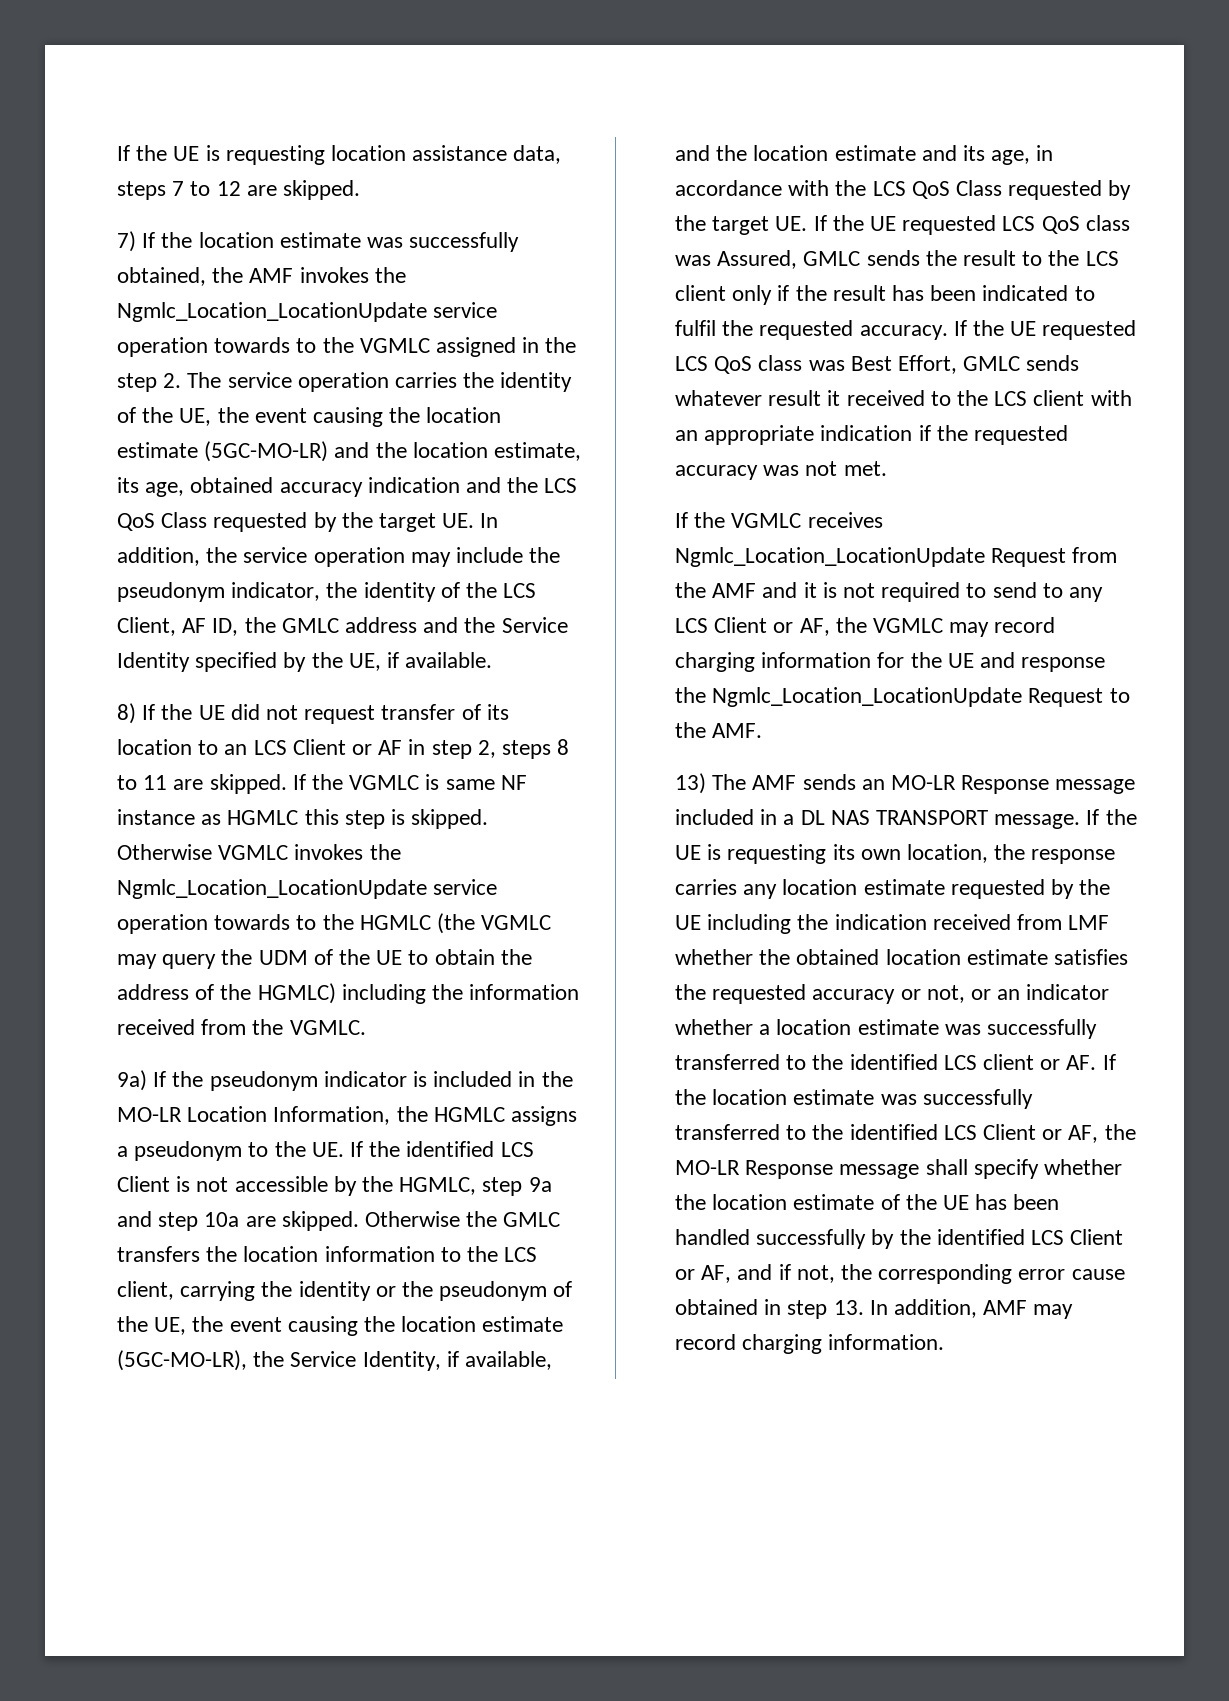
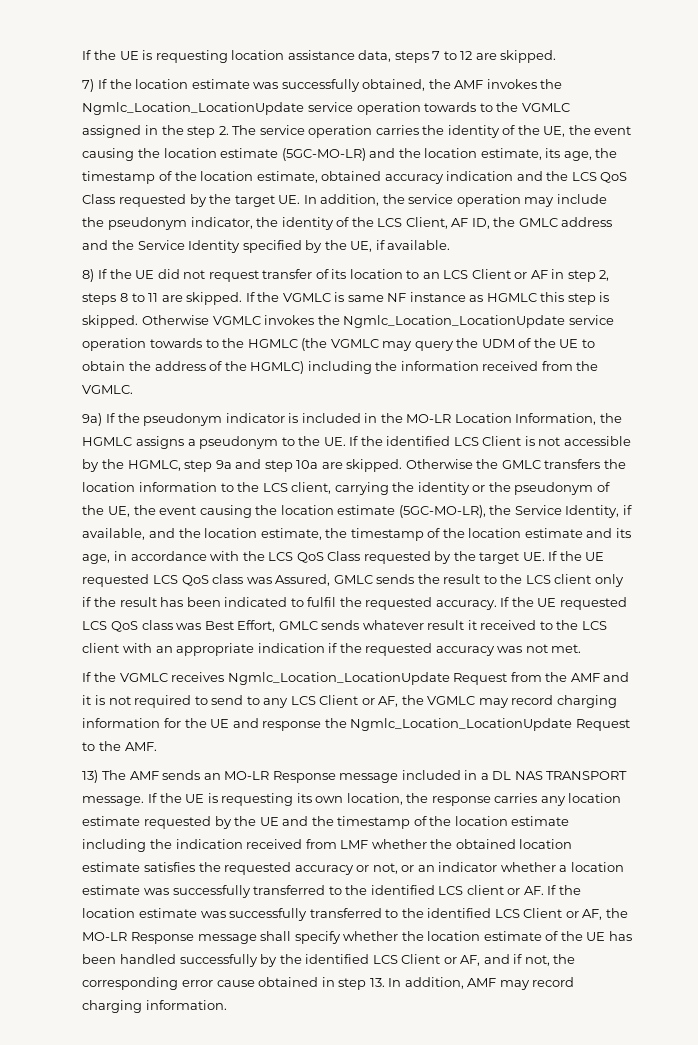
(185, 489) none -> [595,148,618,158] [82,171,318,184] the timestamp of the location estimate,
(829, 153) none -> [260,528,522,541] estimate, the timestamp of the location
(701, 922) none -> [282,816,570,829] and the timestamp of the location estimate

